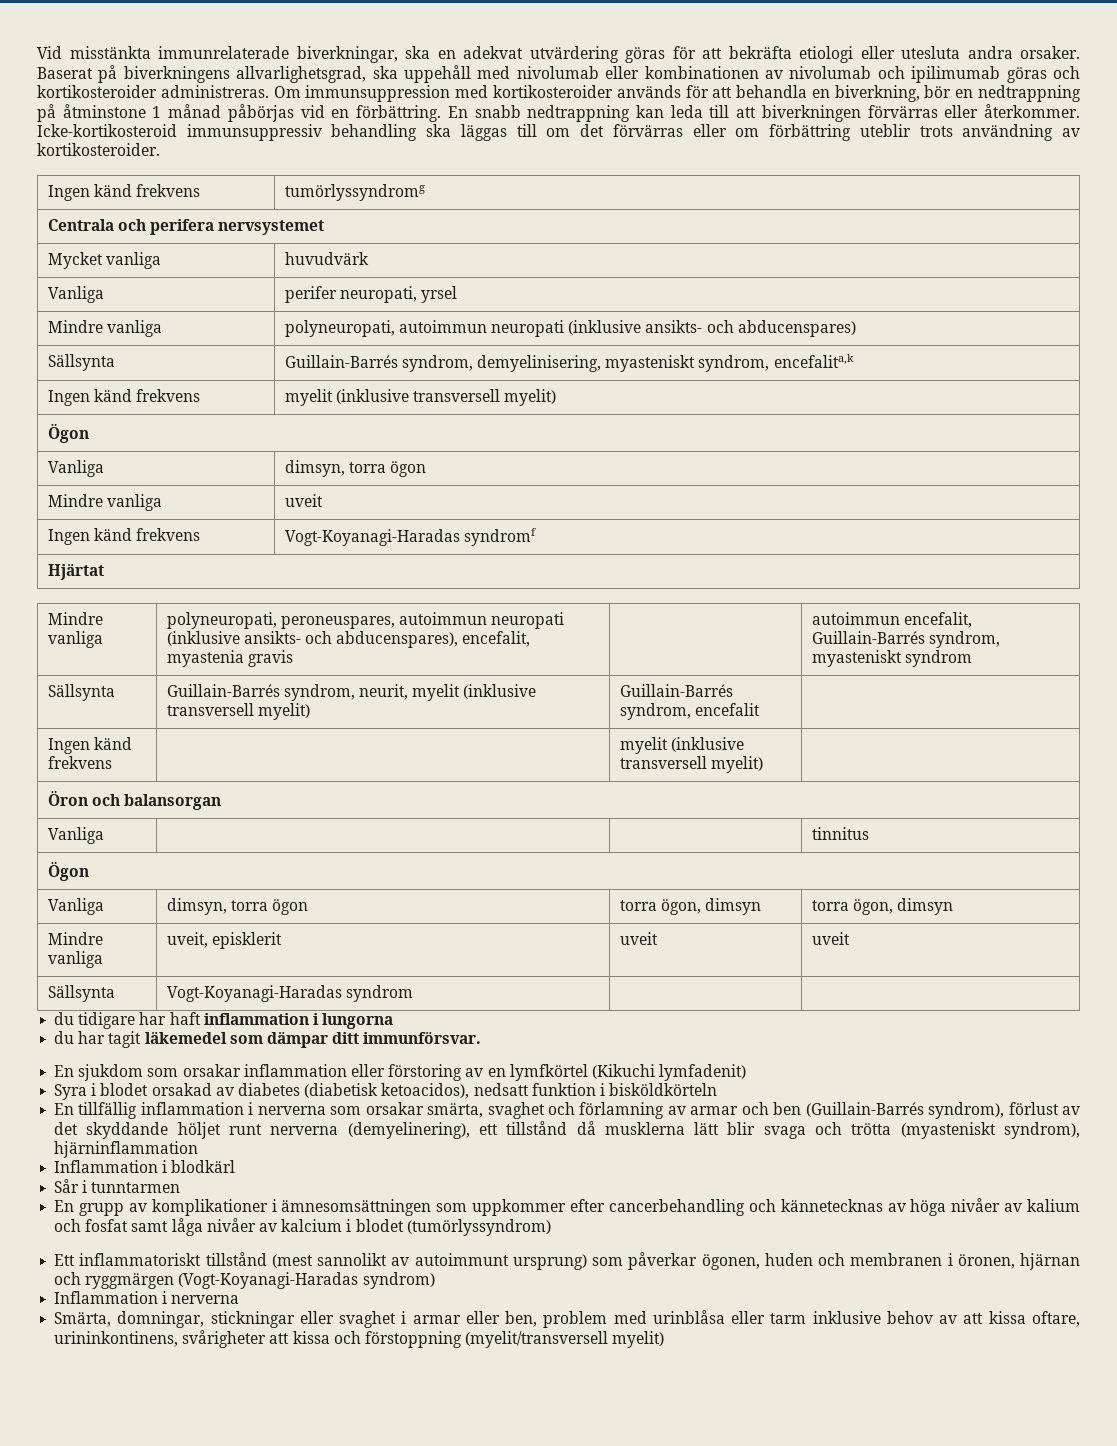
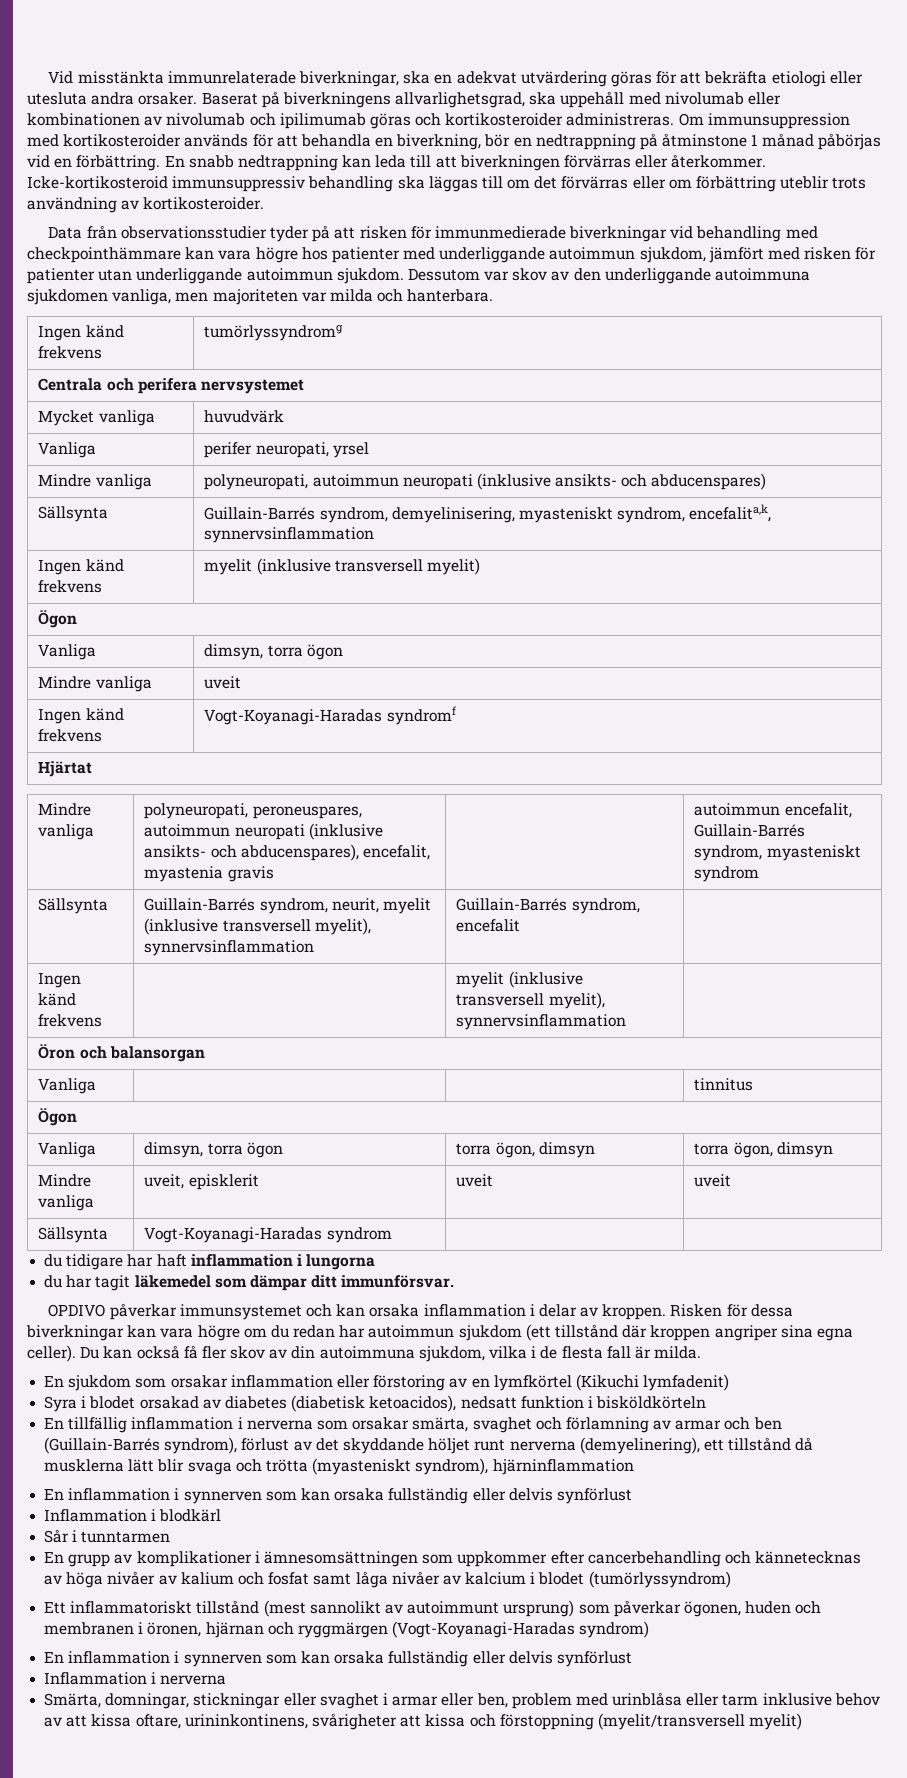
(160, 149) none -> [48,225,818,242] [27,247,877,263] [27,268,811,284] [27,289,494,305] // Data från observationsstudier tyder på att risken för immunmedierade biverkningar vid behandling med checkpointhämmare kan vara högre hos patienter med underliggande autoimmun sjukdom, jämfört med risken för patienter utan underliggande autoimmun sjukdom. Dessutom var skov av den underliggande autoimmuna sjukdomen vanliga, men majoriteten var milda och hanterbara.
[773,354,854,368] encefalita,k -> [689,504,772,522] [204,527,375,543] encefalita,k, synnervsinflammation
[257,703,310,720] myelit) -> [314,918,371,935] [144,940,315,956] myelit), synnervsinflammation
[710,756,763,773] myelit) -> [548,992,605,1009] [456,1014,627,1030] myelit), synnervsinflammation
(482, 1037) none -> [48,1303,793,1320] [26,1324,853,1341] [27,1345,702,1362] // OPDIVO påverkar immunsystemet och kan orsaka inflammation i delar av kroppen. Risken för dessa biverkningar kan vara högre om du redan har autoimmun sjukdom (ett tillstånd där kroppen angriper sina egna celler). Du kan också få fler skov av din autoimmuna sjukdom, vilka i de flesta fall är milda.
(199, 1149) none -> [44,1488,632,1504] // En inflammation i synnerven som kan orsaka fullständig eller delvis synförlust
(435, 1280) none -> [44,1651,632,1667] // En inflammation i synnerven som kan orsaka fullständig eller delvis synförlust

